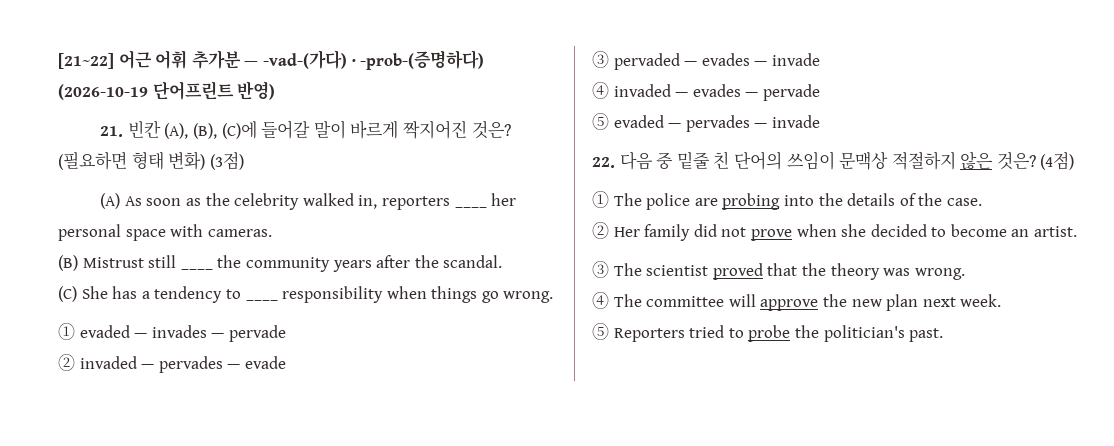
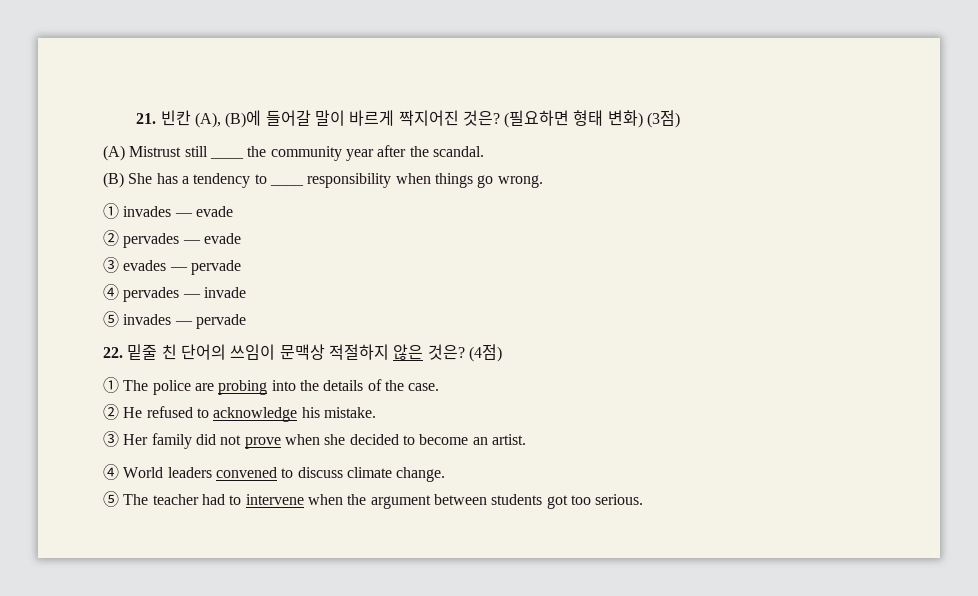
[58,50,485,70] [58,81,276,100] [21~22] 어근 어휘 추가분 — -vad-(가다) · -prob-(증명하다) (2026-10-19 단어프린트 반영) // -> (136, 118) none
[193,121,257,139] (B), (C)에 -> [225,110,262,128] (B)에
[124,193,487,210] [491,193,517,206] [58,224,272,241] [58,255,78,271] As soon as the celebrity walked in, reporters ____ her personal space with cameras. // (B) -> (125, 153) none
[332,260,372,272] years -> [345,149,374,161] year
[58,286,77,302] (C) -> [103,172,124,188] (B)
[79,325,286,342] [58,354,155,371] evaded — invades — pervade // ② invaded — -> [123,206,233,217] [103,230,119,246] invades — evade // ②
[613,53,820,70] [592,82,689,99] pervaded — evades — invade // ④ invaded — -> (119, 265) none
[592,113,682,130] ⑤ evaded — -> [103,284,119,300] ④
(820, 121) none -> [103,311,246,329] // ⑤ invades — pervade
[619,152,674,170] 다음 중 -> (123, 352) none
(609, 230) none -> [123,406,376,422] [103,431,119,447] He refused to acknowledge his mistake. // ③
[592,261,965,280] [592,292,1002,311] [592,323,944,342] ③ The scientist proved that the theory was wrong. // ④ The committee will approve the new plan next week. // ⑤ Reporters tried to probe the politician's past. -> [103,464,446,482] [103,491,644,509] ④ World leaders convened to discuss climate change. // ⑤ The teacher had to intervene when the argument between students got too serious.

